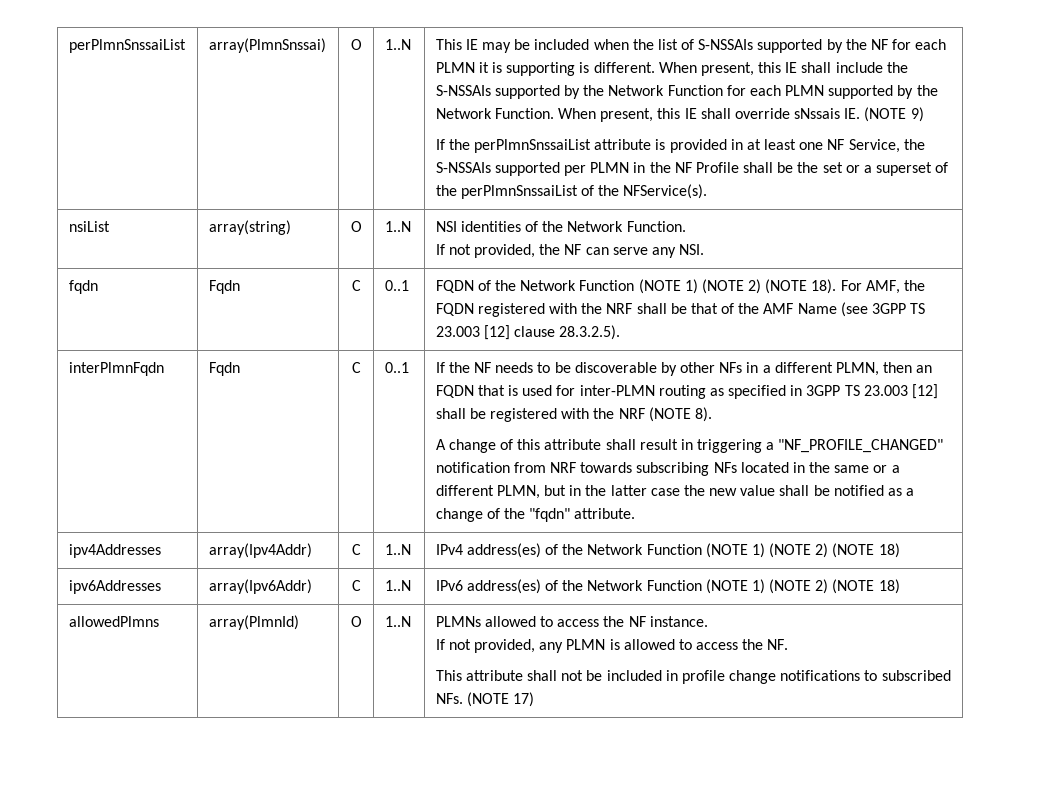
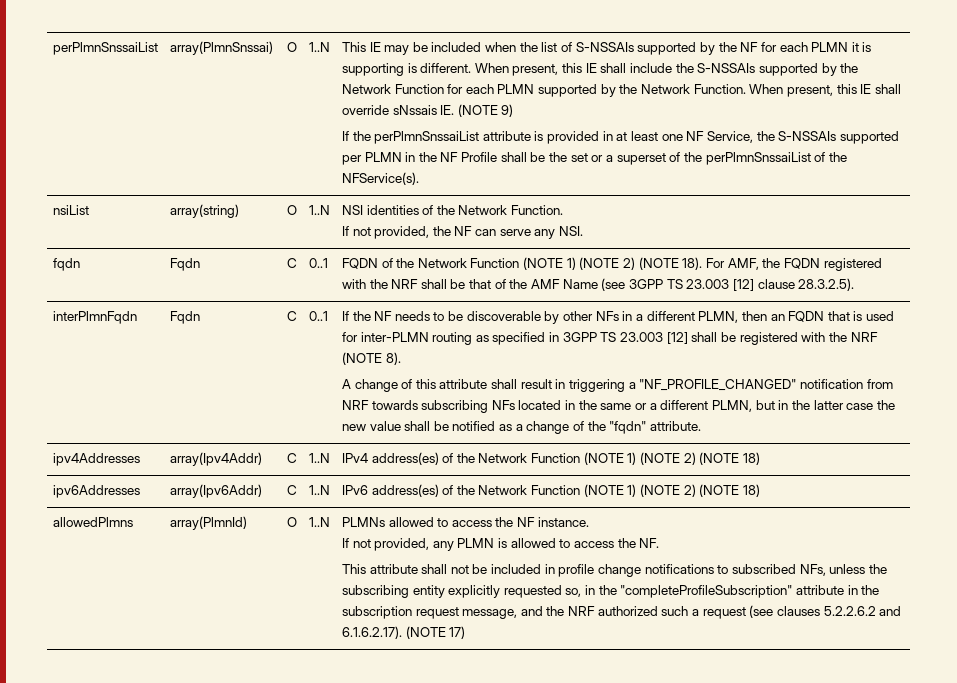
[435,693,463,704] NFs. -> [799,564,887,576] [341,585,880,598] [341,605,902,619] [341,626,402,639] NFs, unless the subscribing entity explicitly requested so, in the "completeProfileSubscription" attribute in the subscription request message, and the NRF authorized such a request (see clauses 5.2.2.6.2 and 6.1.6.2.17).

